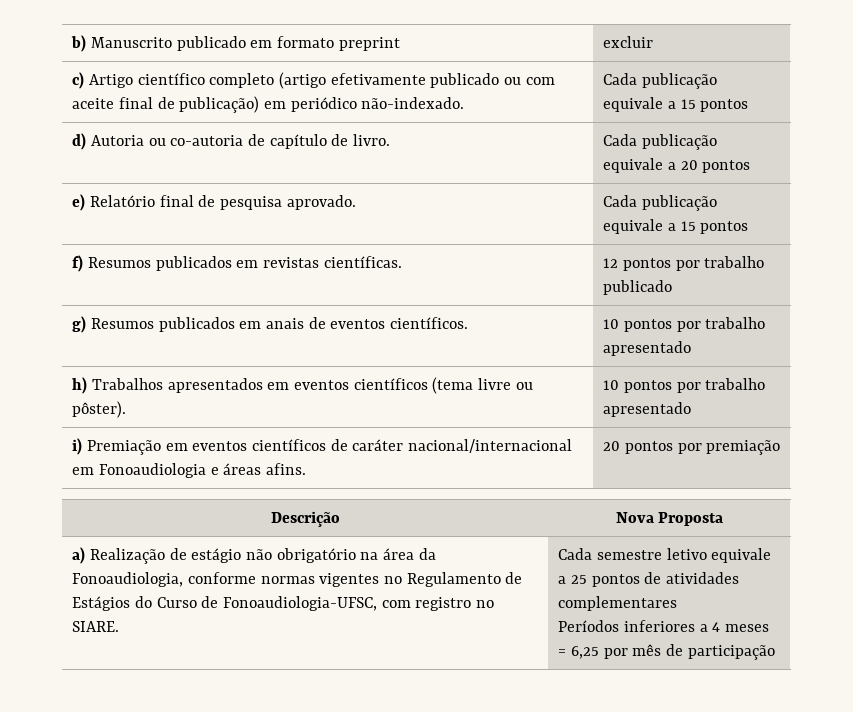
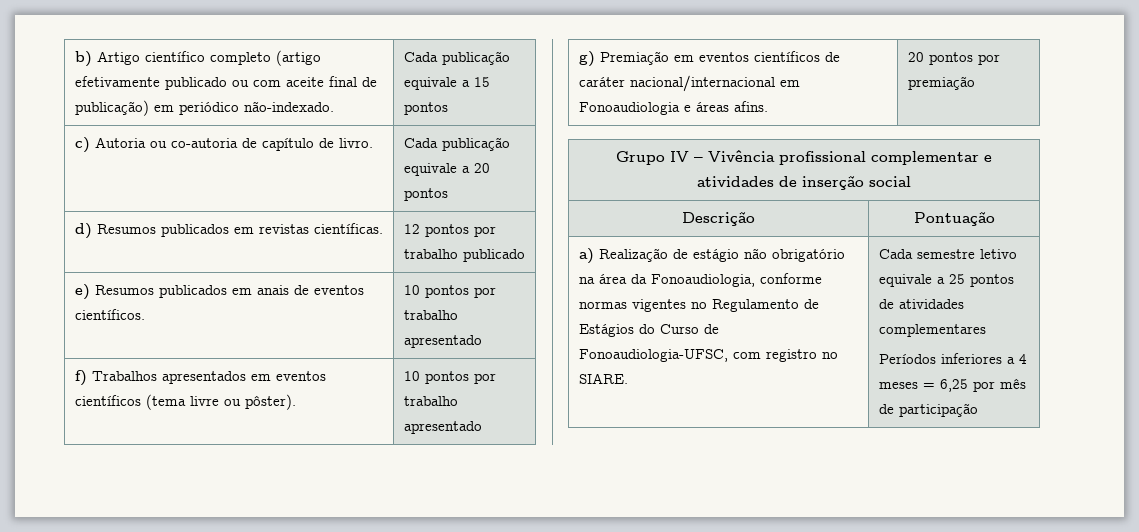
[90,36,400,51] [603,36,654,48] [72,72,85,89] Manuscrito publicado em formato preprint | excluir // c) -> (92, 59) none
[72,133,87,150] d) -> [74,137,90,153] c)
[72,194,356,211] [603,195,717,211] [603,219,749,234] [72,255,84,272] e) Relatório final de pesquisa aprovado. | Cada publicação equivale a 15 pontos // f) -> [74,223,92,239] d)
[72,316,87,333] g) -> [74,284,90,300] e)
[72,377,88,394] h) -> [74,370,87,386] f)
[72,438,83,455] i) -> [578,51,595,67] g)
(781, 447) none -> [616,150,992,165] [697,175,911,190] // Grupo IV – Vivência profissional complementar e atividades de inserção social
[615,512,724,526] Nova Proposta -> [913,211,995,226] Pontuação

